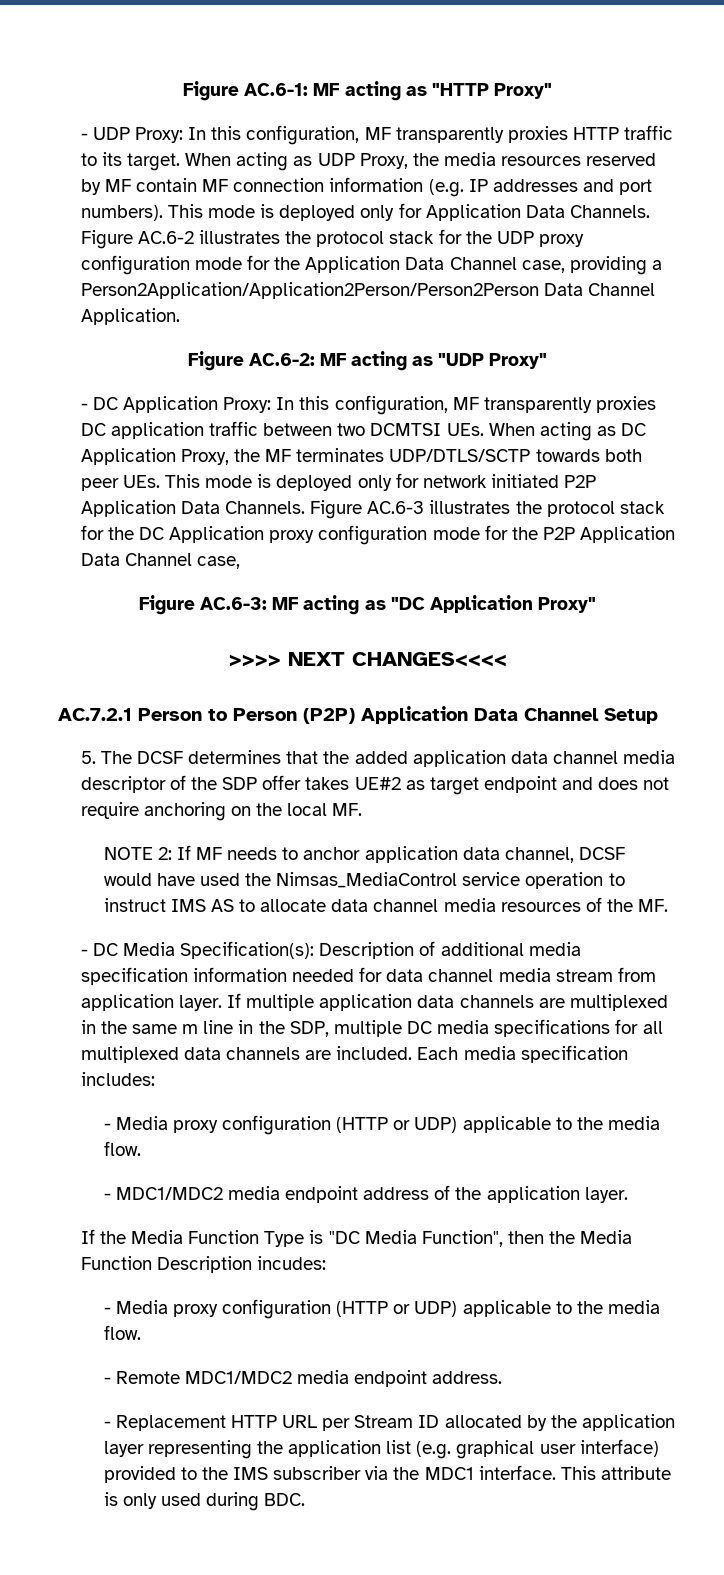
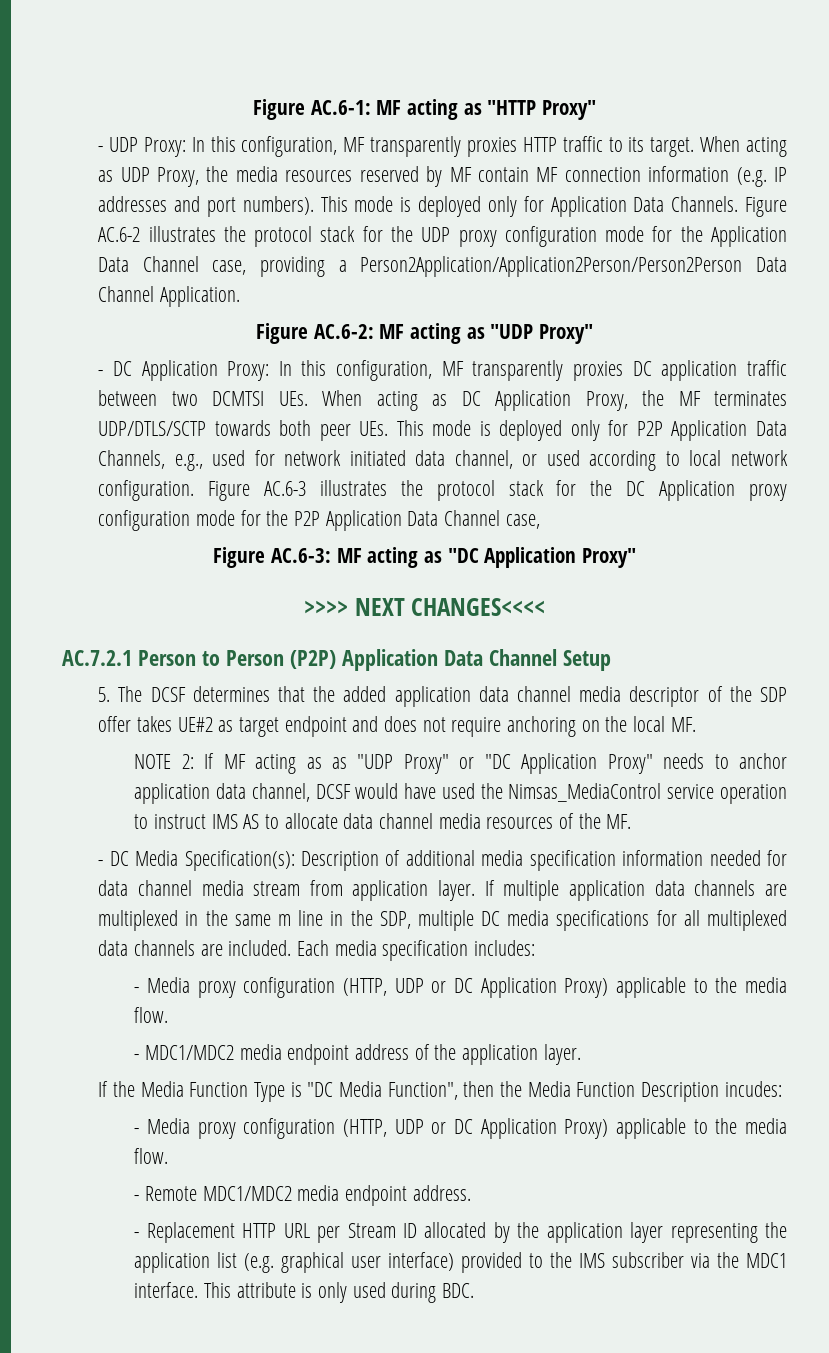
[422,474,597,488] [80,500,306,517] network initiated P2P Application Data Channels. -> [636,420,788,441] [98,450,789,471] [98,480,195,501] P2P Application Data Channels, e.g., used for network initiated data channel, or used according to local network configuration.
(223, 853) none -> [255,753,653,774] acting as as "UDP Proxy" or "DC Application Proxy"
[336,1117,458,1133] (HTTP or UDP) -> [343,977,609,998] (HTTP, UDP or DC Application Proxy)
[336,1301,458,1317] (HTTP or UDP) -> [343,1118,609,1139] (HTTP, UDP or DC Application Proxy)

